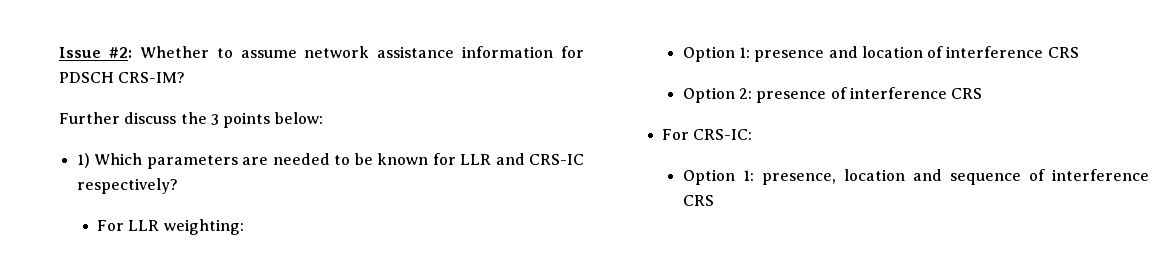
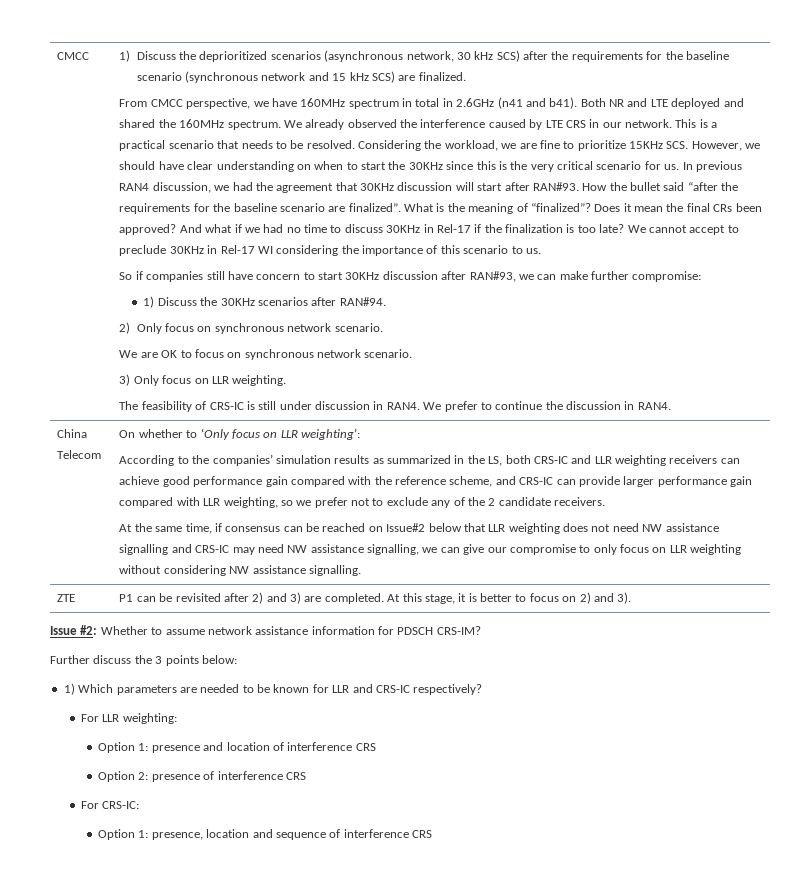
(59, 52) none -> [57,52,90,60] [119,50,729,62] [136,71,466,83] [119,97,744,109] [119,119,718,130] [119,140,761,151] [119,161,742,172] [119,182,739,193] [119,203,762,214] [119,224,739,235] [119,245,541,256] [119,271,702,282] [143,296,386,308] [119,322,383,334] [119,349,413,360] [119,374,287,386] [119,401,671,412] [57,429,88,438] [57,450,102,459] [119,428,361,440] [119,454,740,466] [119,476,753,487] [119,497,606,508] [119,523,719,534] [119,544,742,555] [119,565,361,576] [57,594,76,602] [119,592,632,604] CMCC | 1) Discuss the deprioritized scenarios (asynchronous network, 30 kHz SCS) after the requirements for the baseline scenario (synchronous network and 15 kHz SCS) are finalized. // From CMCC perspective, we have 160MHz spectrum in total in 2.6GHz (n41 and b41). Both NR and LTE deployed and shared the 160MHz spectrum. We already observed the interference caused by LTE CRS in our network. This is a practical scenario that needs to be resolved. Considering the workload, we are fine to prioritize 15KHz SCS. However, we should have clear understanding on when to start the 30KHz since this is the very critical scenario for us. In previous RAN4 discussion, we had the agreement that 30KHz discussion will start after RAN#93. How the bullet said “after the requirements for the baseline scenario are finalized”. What is the meaning of “finalized”? Does it mean the final CRs been approved? And what if we had no time to discuss 30KHz in Rel-17 if the finalization is too late? We cannot accept to preclude 30KHz in Rel-17 WI considering the importance of this scenario to us. // So if companies still have concern to start 30KHz discussion after RAN#93, we can make further compromise: // 1) Discuss the 30KHz scenarios after RAN#94. // 2) Only focus on synchronous network scenario. // We are OK to focus on synchronous network scenario. // 3) Only focus on LLR weighting. // The feasibility of CRS-IC is still under discussion in RAN4. We prefer to continue the discussion in RAN4. // China Telecom | On whether to ‘Only focus on LLR weighting’: // According to the companies’ simulation results as summarized in the LS, both CRS-IC and LLR weighting receivers can achieve good performance gain compared with the reference scheme, and CRS-IC can provide larger performance gain compared with LLR weighting, so we prefer not to exclude any of the 2 candidate receivers. // At the same time, if consensus can be reached on Issue#2 below that LLR weighting does not need NW assistance signalling and CRS-IC may need NW assistance signalling, we can give our compromise to only focus on LLR weighting without considering NW assistance signalling. // ZTE | P1 can be revisited after 2) and 3) are completed. At this stage, it is better to focus on 2) and 3). //

